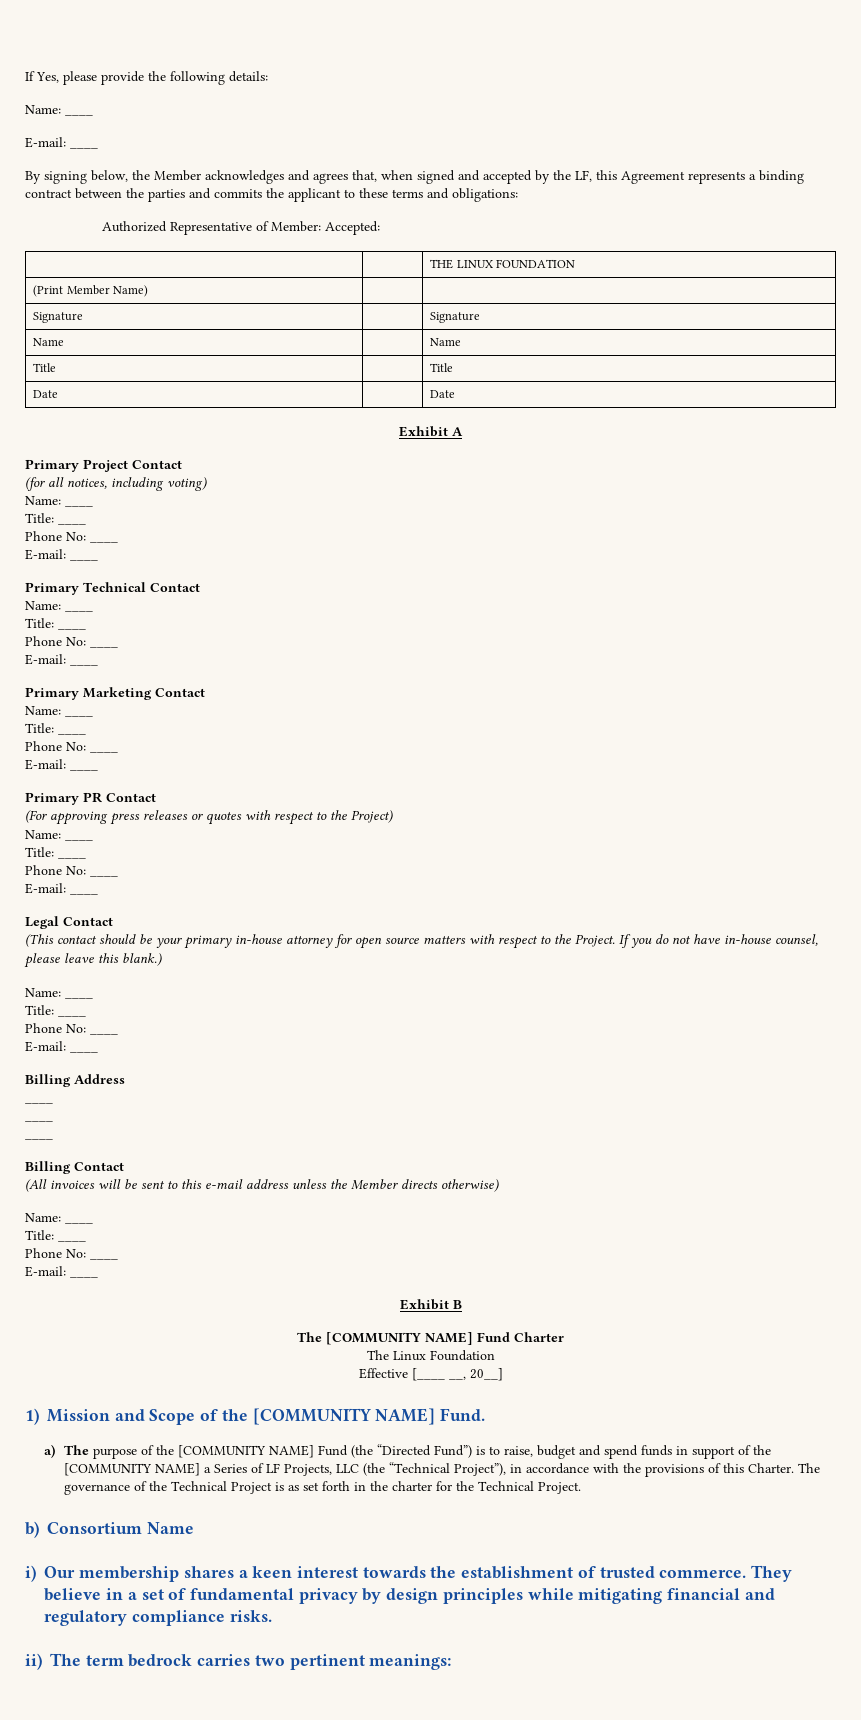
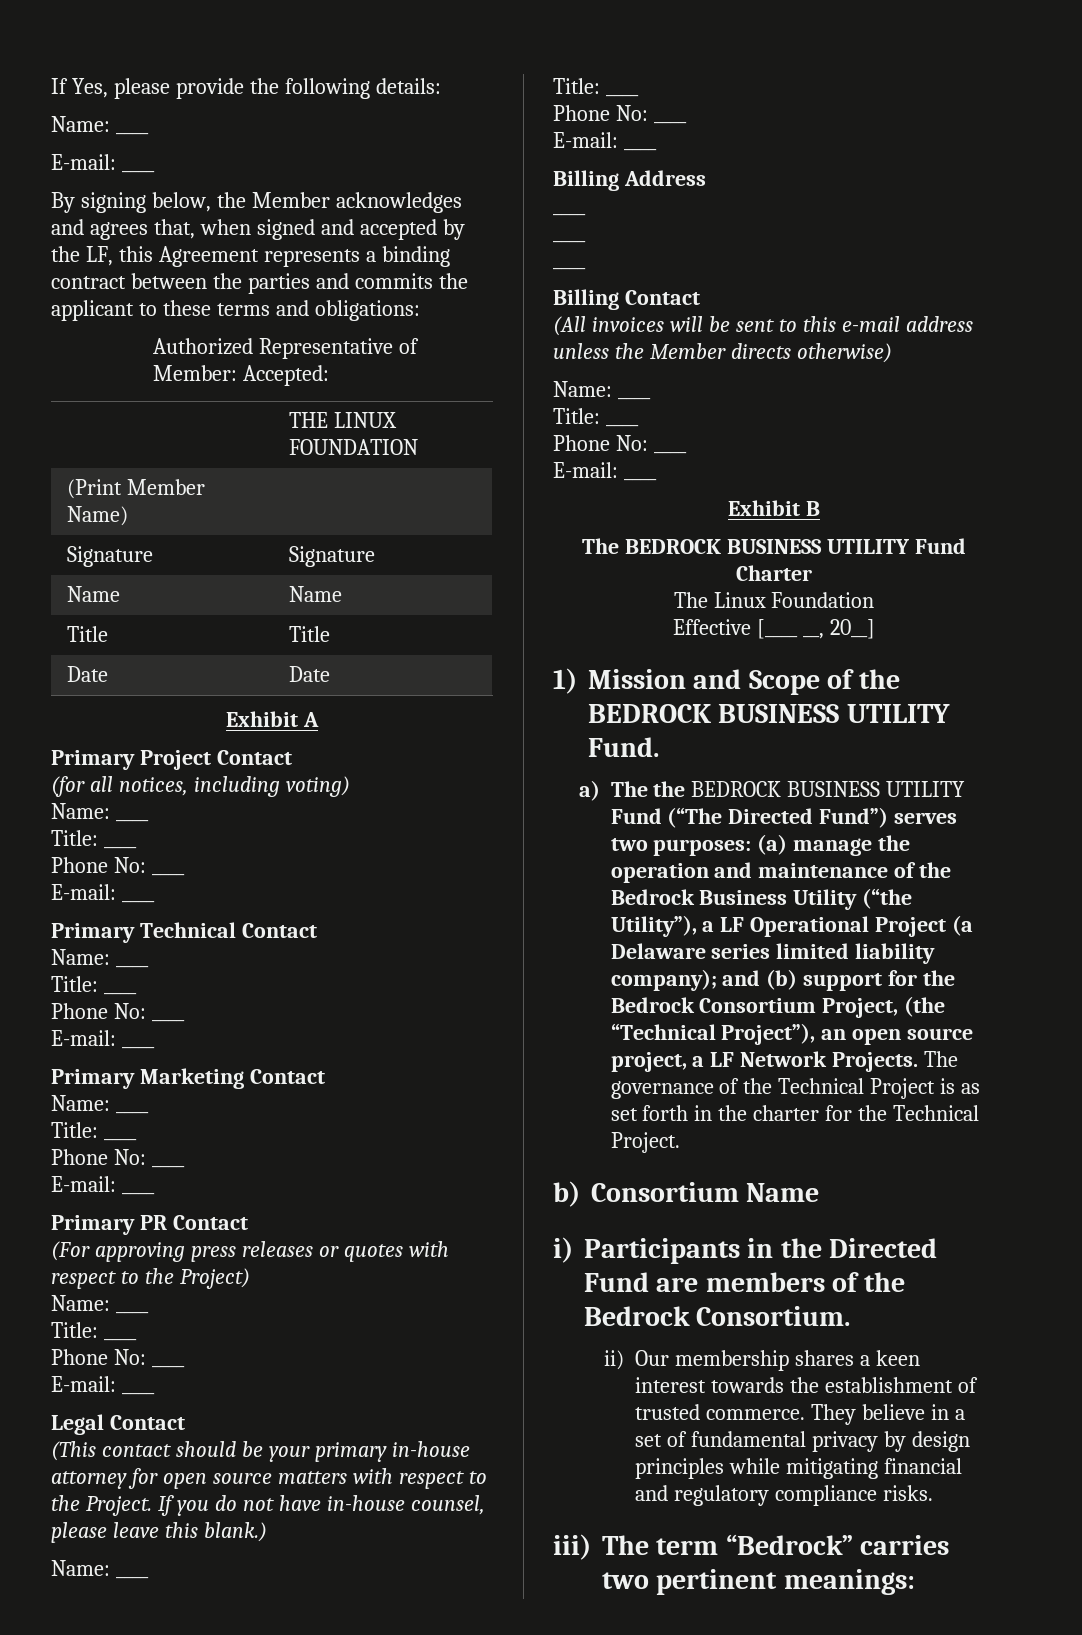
[326,1332,473,1345] [COMMUNITY NAME] -> [625,539,910,554] BEDROCK BUSINESS UTILITY
[252,1408,436,1425] [COMMUNITY NAME] -> [588,704,950,723] BEDROCK BUSINESS UTILITY
[92,1444,771,1459] [63,1462,794,1477] purpose of the [COMMUNITY NAME] Fund (the “Directed Fund”) is to raise, budget and spend funds in support of the [COMMUNITY NAME] a Series of LF Projects, LLC (the “Technical Project”), in accordance with the provisions of this Charter. -> [653,781,966,797] [610,807,958,828] [610,834,911,856] [610,862,952,883] [610,888,913,910] [610,915,974,937] [610,943,936,964] [610,969,956,991] [610,996,946,1018] [610,1023,974,1045] [610,1051,919,1072] the BEDROCK BUSINESS UTILITY Fund (“The Directed Fund”) serves two purposes: (a) manage the operation and maintenance of the Bedrock Business Utility (“the Utility”), a LF Operational Project (a Delaware series limited liability company); and (b) support for the Bedrock Consortium Project, (the “Technical Project”), an open source project, a LF Network Projects.
(37, 1573) none -> [584,1238,938,1264] [584,1272,905,1292] [584,1306,851,1326] [604,1350,625,1370] Participants in the Directed Fund are members of the Bedrock Consortium. // ii)
[25,1653,43,1670] ii) -> [553,1534,591,1560] iii)
[128,1654,193,1667] bedrock -> [725,1534,853,1555] “Bedrock”

